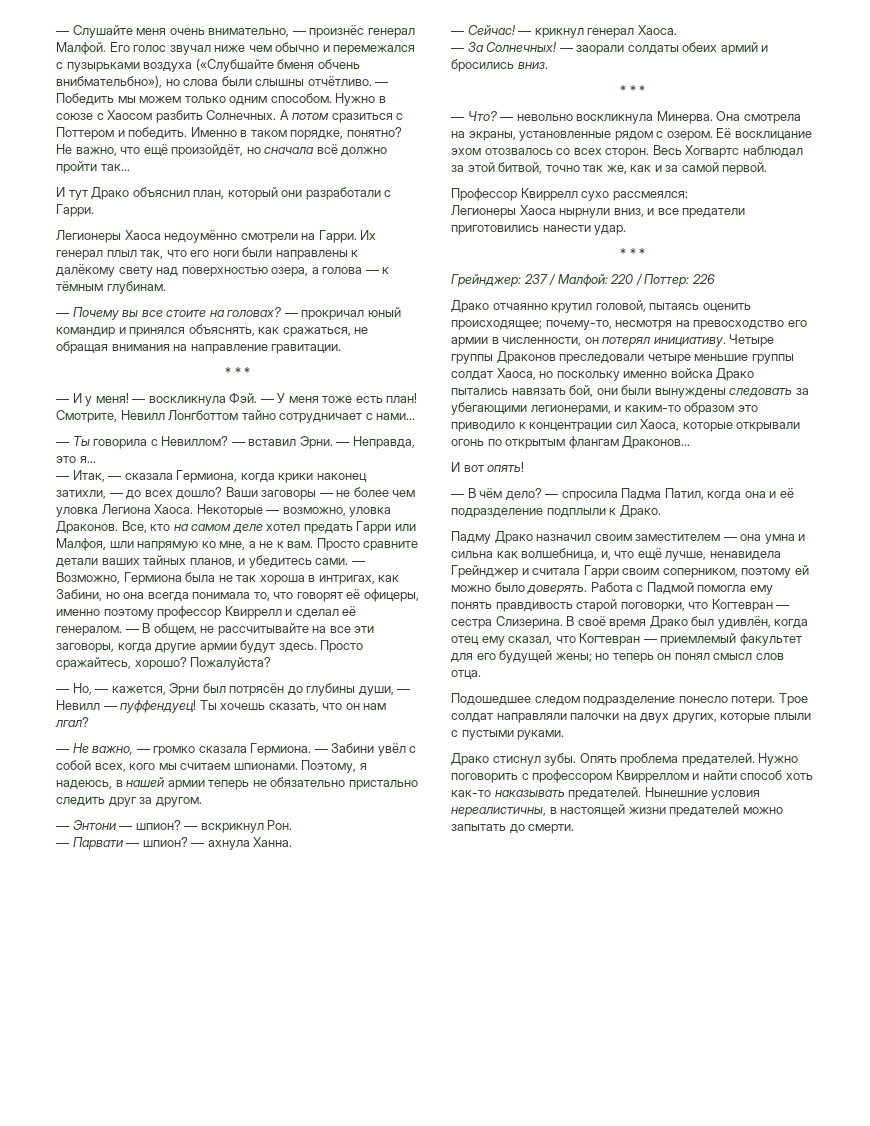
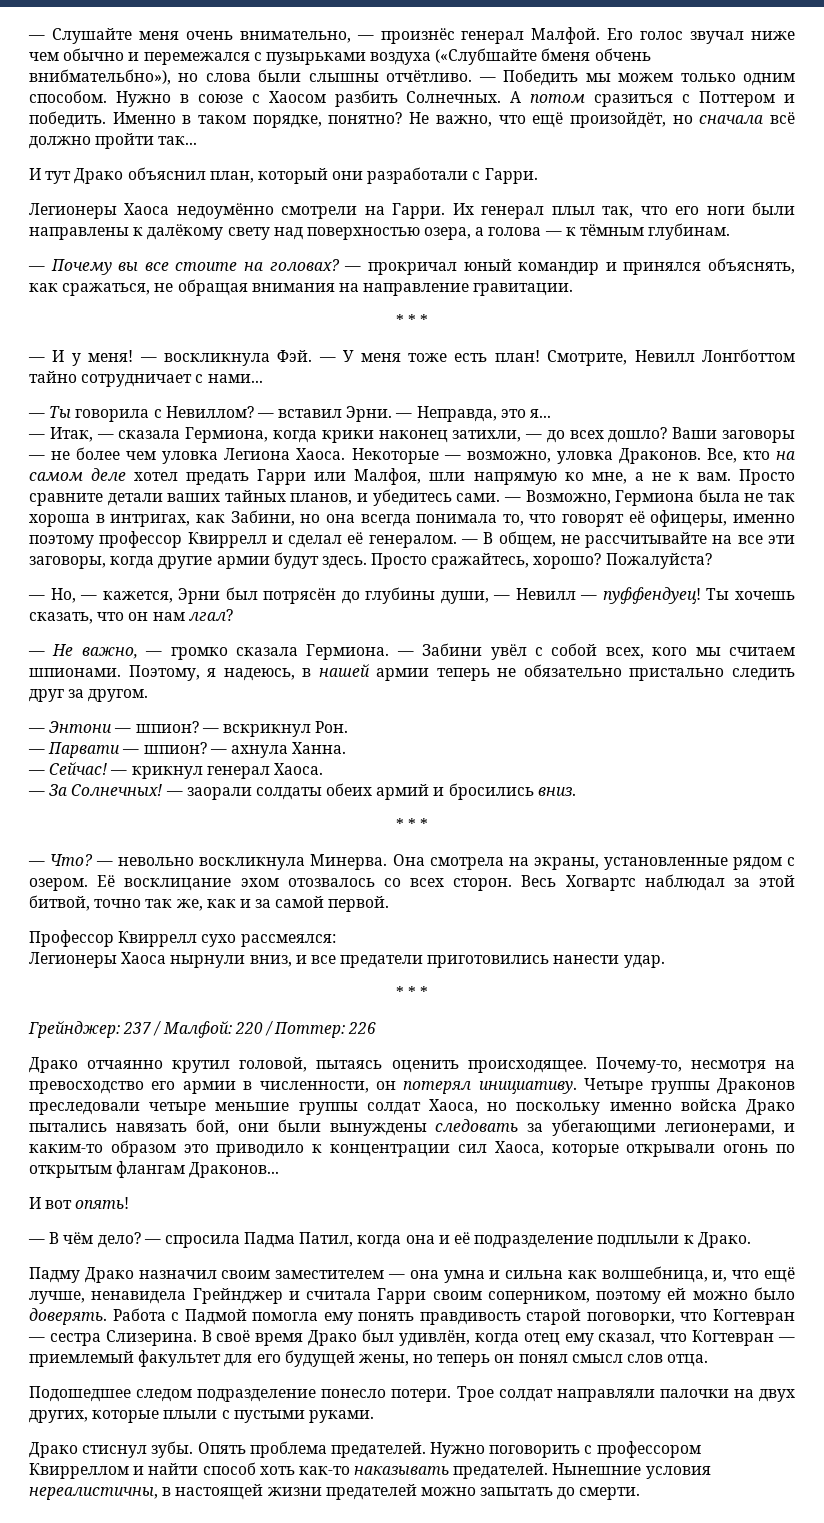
[451,320,612,330] происходящее; почему-то, -> [467,1057,682,1073] происходящее. Почему-то,
[555,653,592,662] жены; -> [358,1354,409,1366] жены,

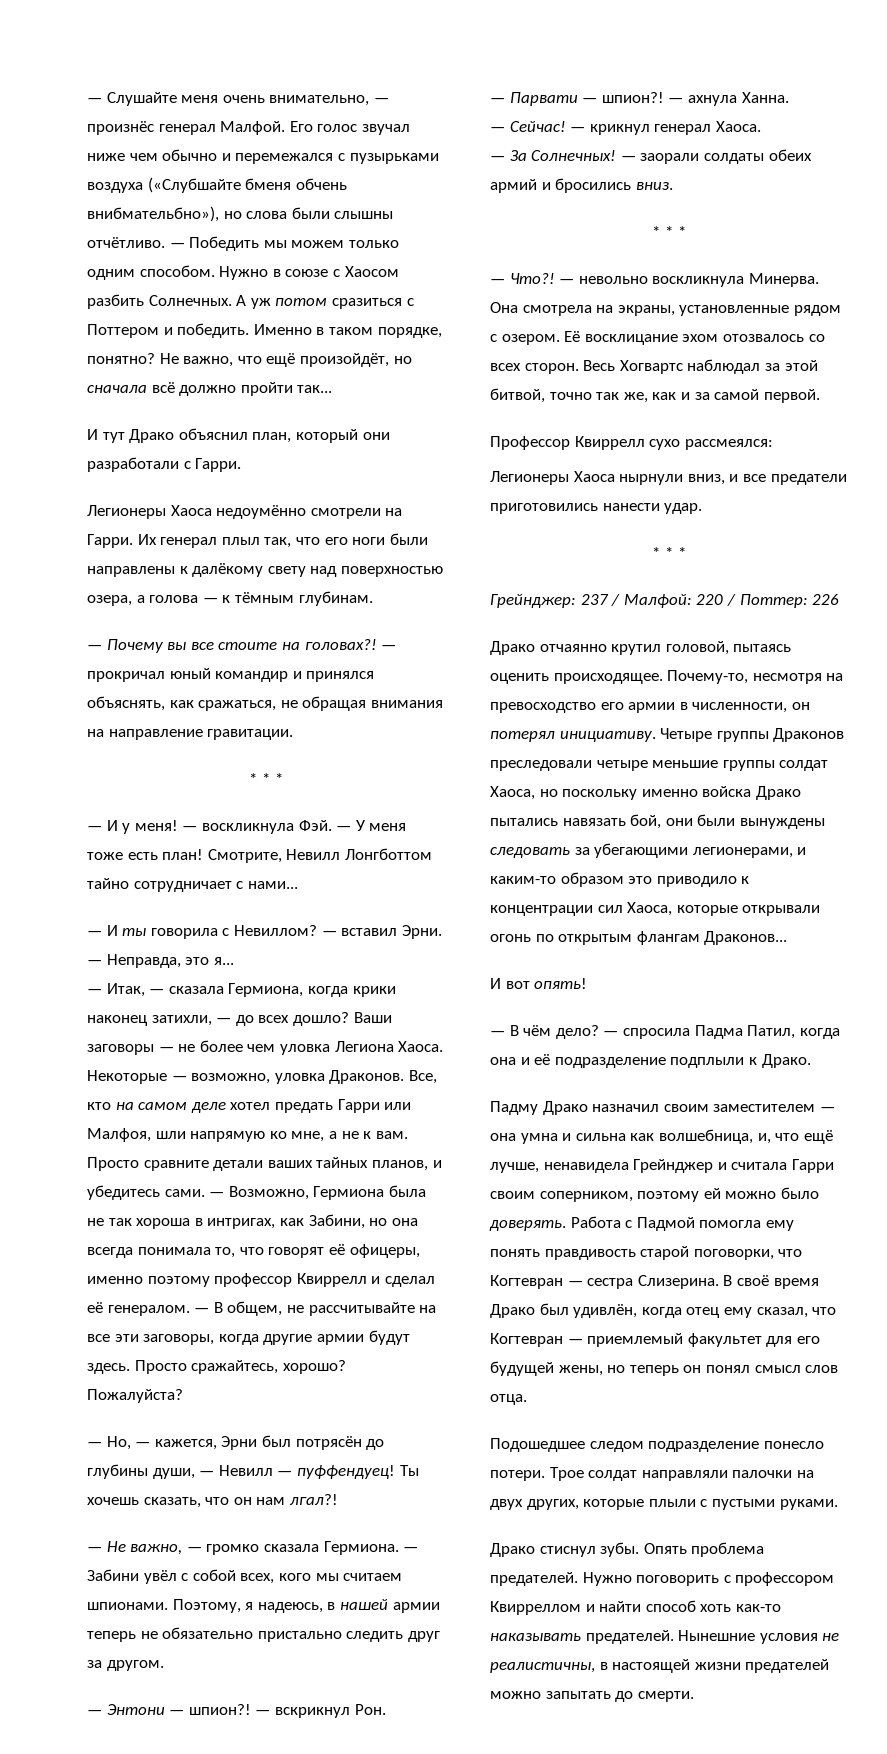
(522, 97) none -> [250,298,271,309] уж
[269,259,340,271] головах? -> [304,639,377,650] головах?!
[49,406,72,418] Ты -> [106,925,147,936] И ты
[188,609,233,621] лгал? -> [288,1494,338,1505] лгал?!
[135,721,199,733] шпион? -> [188,1704,251,1715] шпион?!
[143,742,207,754] шпион? -> [601,92,664,103] шпион?!
[50,854,94,866] Что? -> [509,273,555,284] Что?!
[29,1487,158,1500] нереалистичны, -> [822,1633,840,1641] [490,1662,595,1673] не реалистичны,

